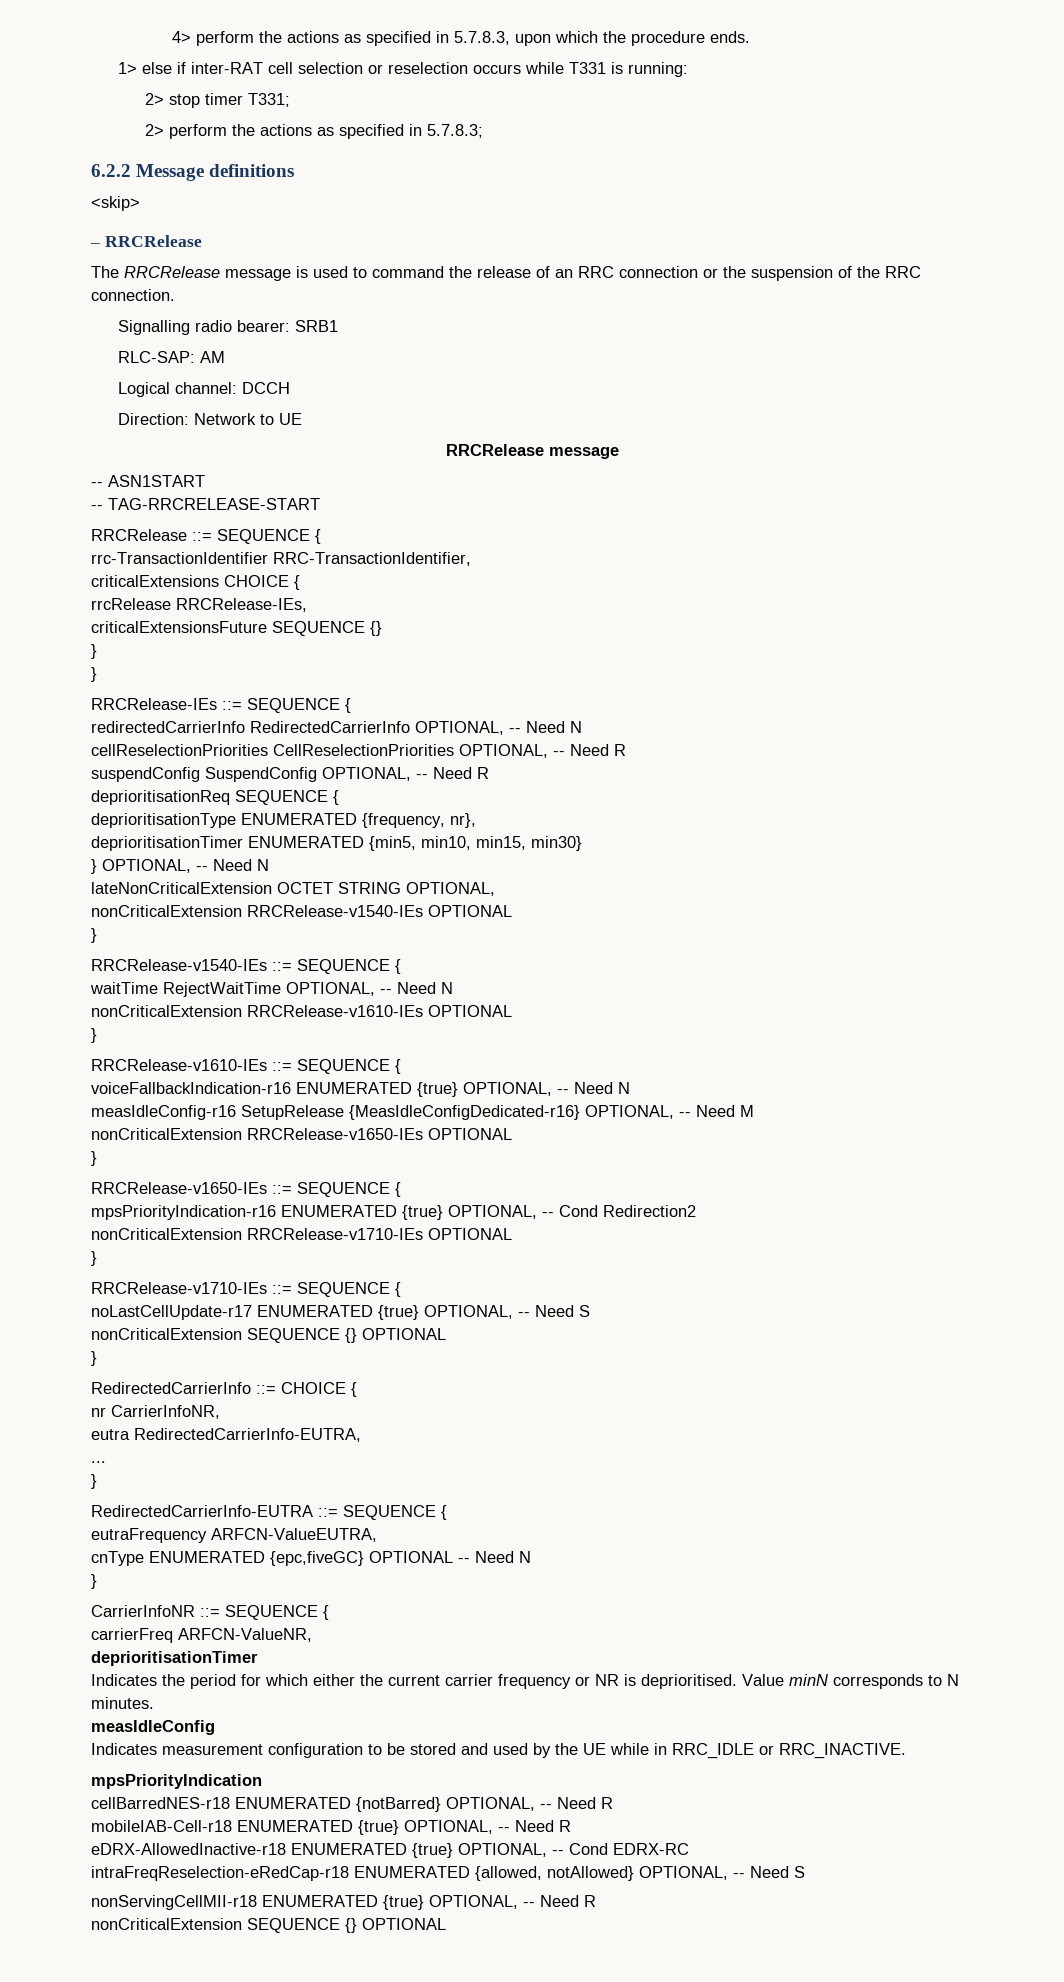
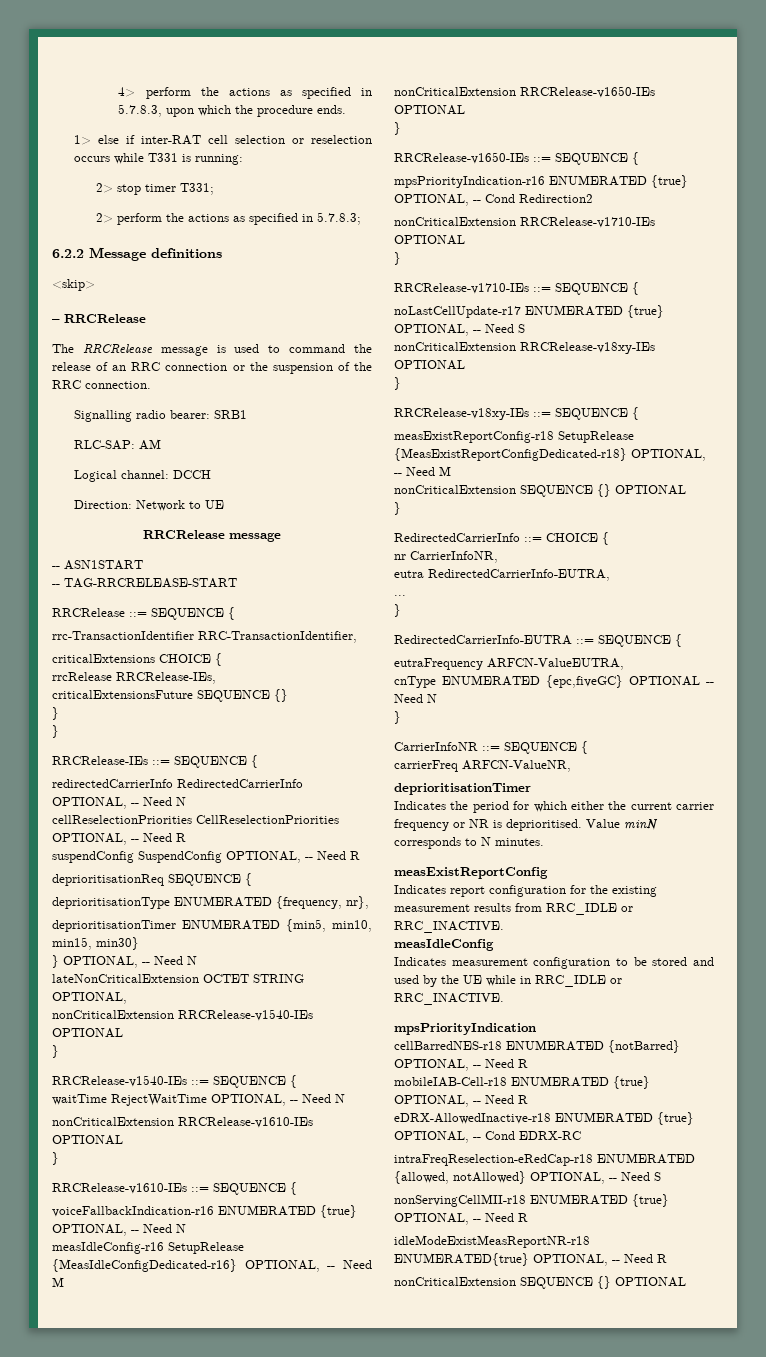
(590, 1311) none -> [394,342,655,354] [394,360,465,370] [394,377,401,390] [394,407,639,420] [394,431,634,443] [394,448,706,461] [394,466,451,476] // nonCriticalExtension RRCRelease-v18xy-IEs OPTIONAL // } // RRCRelease-v18xy-IEs ::= SEQUENCE { // measExistReportConfig-r18 SetupRelease {MeasExistReportConfigDedicated-r18} OPTIONAL, -- Need M
(154, 1703) none -> [394,867,548,879] [394,885,657,897] [394,903,633,915] [394,921,504,933] // measExistReportConfig // Indicates report configuration for the existing measurement results from RRC_IDLE or RRC_INACTIVE.
(596, 1901) none -> [394,1235,590,1248] [394,1253,667,1266] // idleModeExistMeasReportNR-r18 ENUMERATED{true} OPTIONAL, -- Need R

